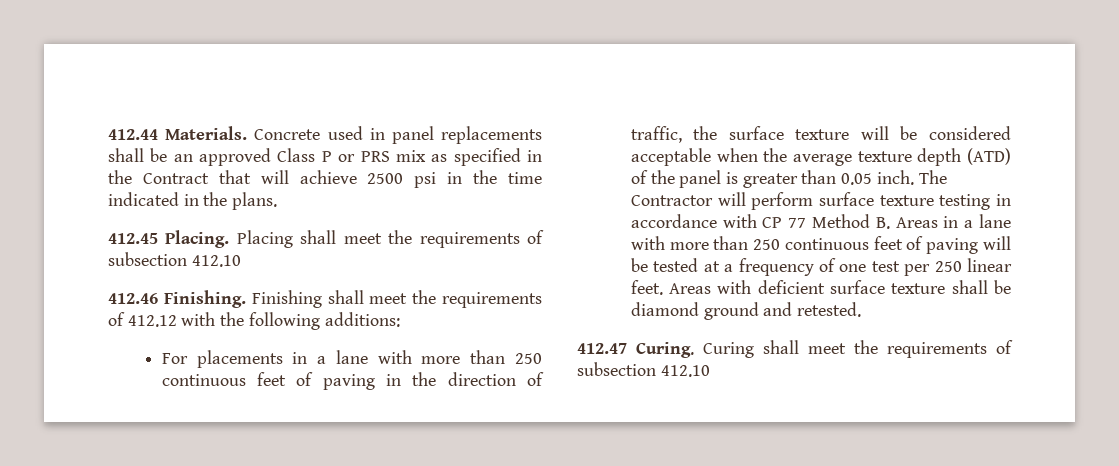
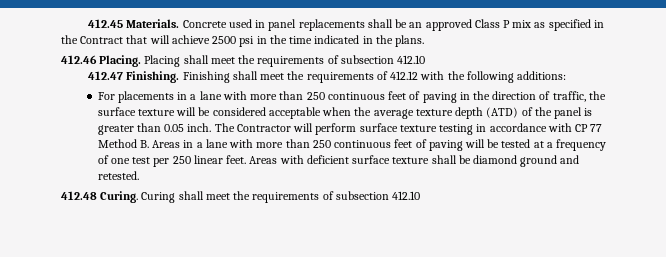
[108,129,158,140] 412.44 -> [88,19,124,28] 412.45
[338,151,390,162] or PRS -> (511, 24) none
[108,233,158,244] 412.45 -> [61,55,97,64] 412.46
[108,293,158,304] 412.46 -> [88,71,124,80] 412.47
[577,343,627,354] 412.47 -> [61,191,97,200] 412.48

